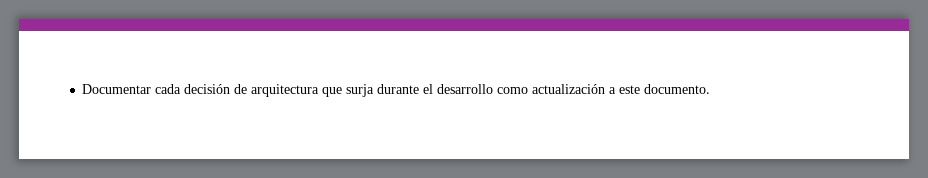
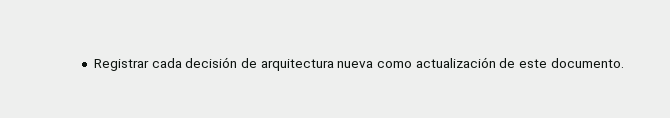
[82,84,152,94] Documentar -> [94,59,150,71] Registrar
[322,84,494,97] que surja durante el desarrollo -> [337,61,374,68] nueva
[609,87,617,94] a -> [499,58,516,68] de

